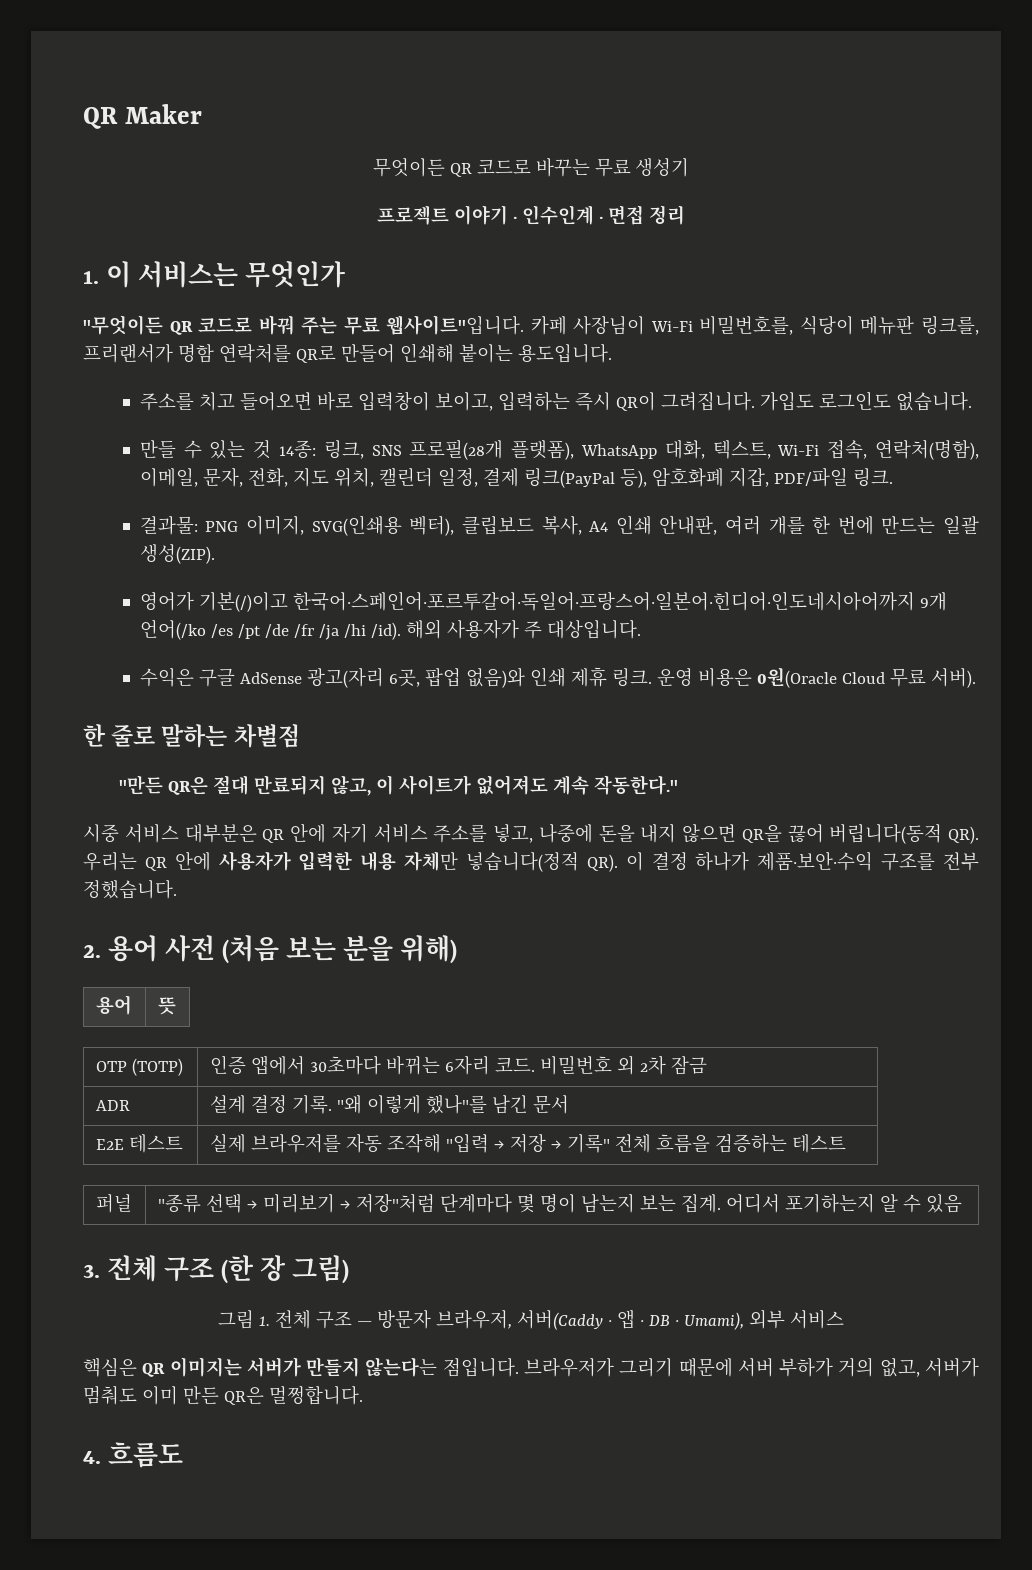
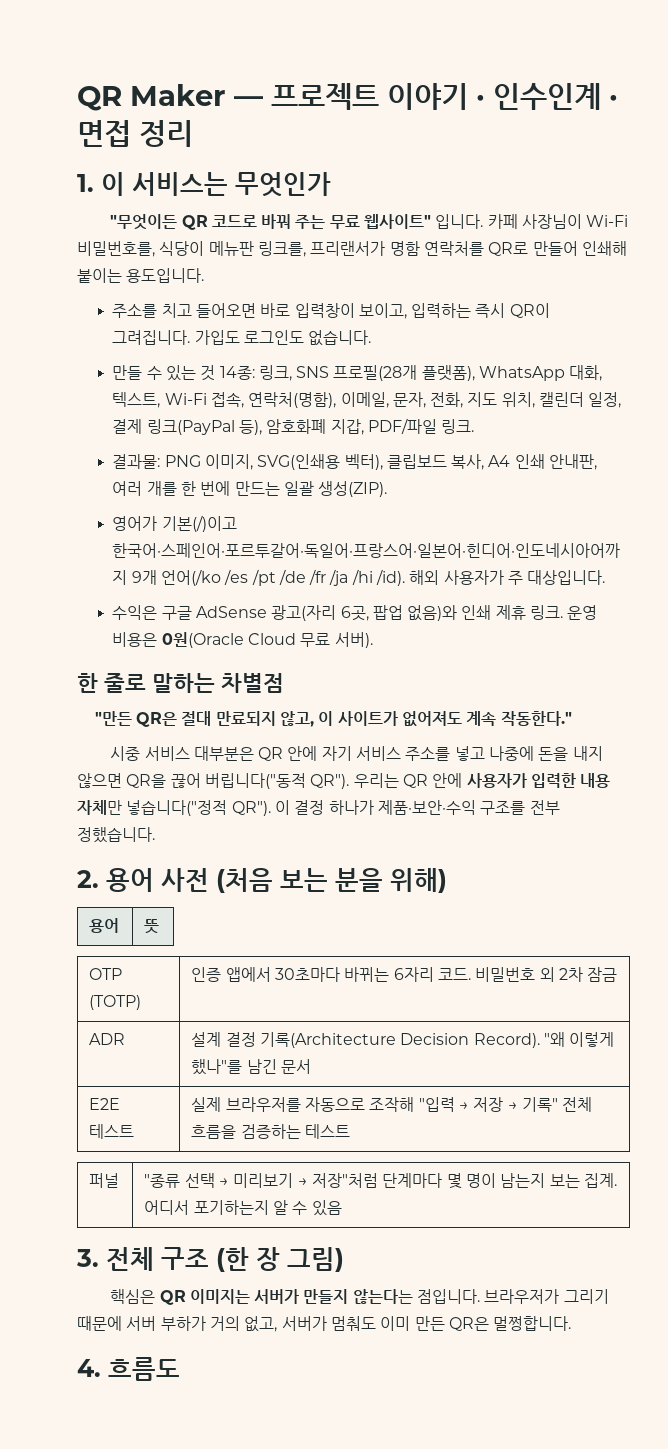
[372,157,690,177] // 무엇이든 QR 코드로 바꾸는 무료 생성기 // -> [234,96,263,106] —
[386,315,525,335] 웹사이트"입니다. -> [364,214,484,229] 웹사이트" 입니다.
[493,824,533,843] 넣고, -> [454,746,485,761] 넣고
[829,823,979,844] 버립니다(동적 QR). -> [204,773,350,789] 버립니다("동적 QR").
[466,851,618,872] 넣습니다(정적 QR). -> [126,800,271,816] 넣습니다("정적 QR").
[291,1095,332,1114] 기록. -> [259,1032,540,1048] 기록(Architecture Decision Record).
[345,1133,382,1153] 자동 -> [304,1097,365,1112] 자동으로
[218,1309,844,1330] // 그림 1. 전체 구조 — 방문자 브라우저, 서버(Caddy · 앱 · DB · Umami), 외부 서비스 -> (344, 1259) none

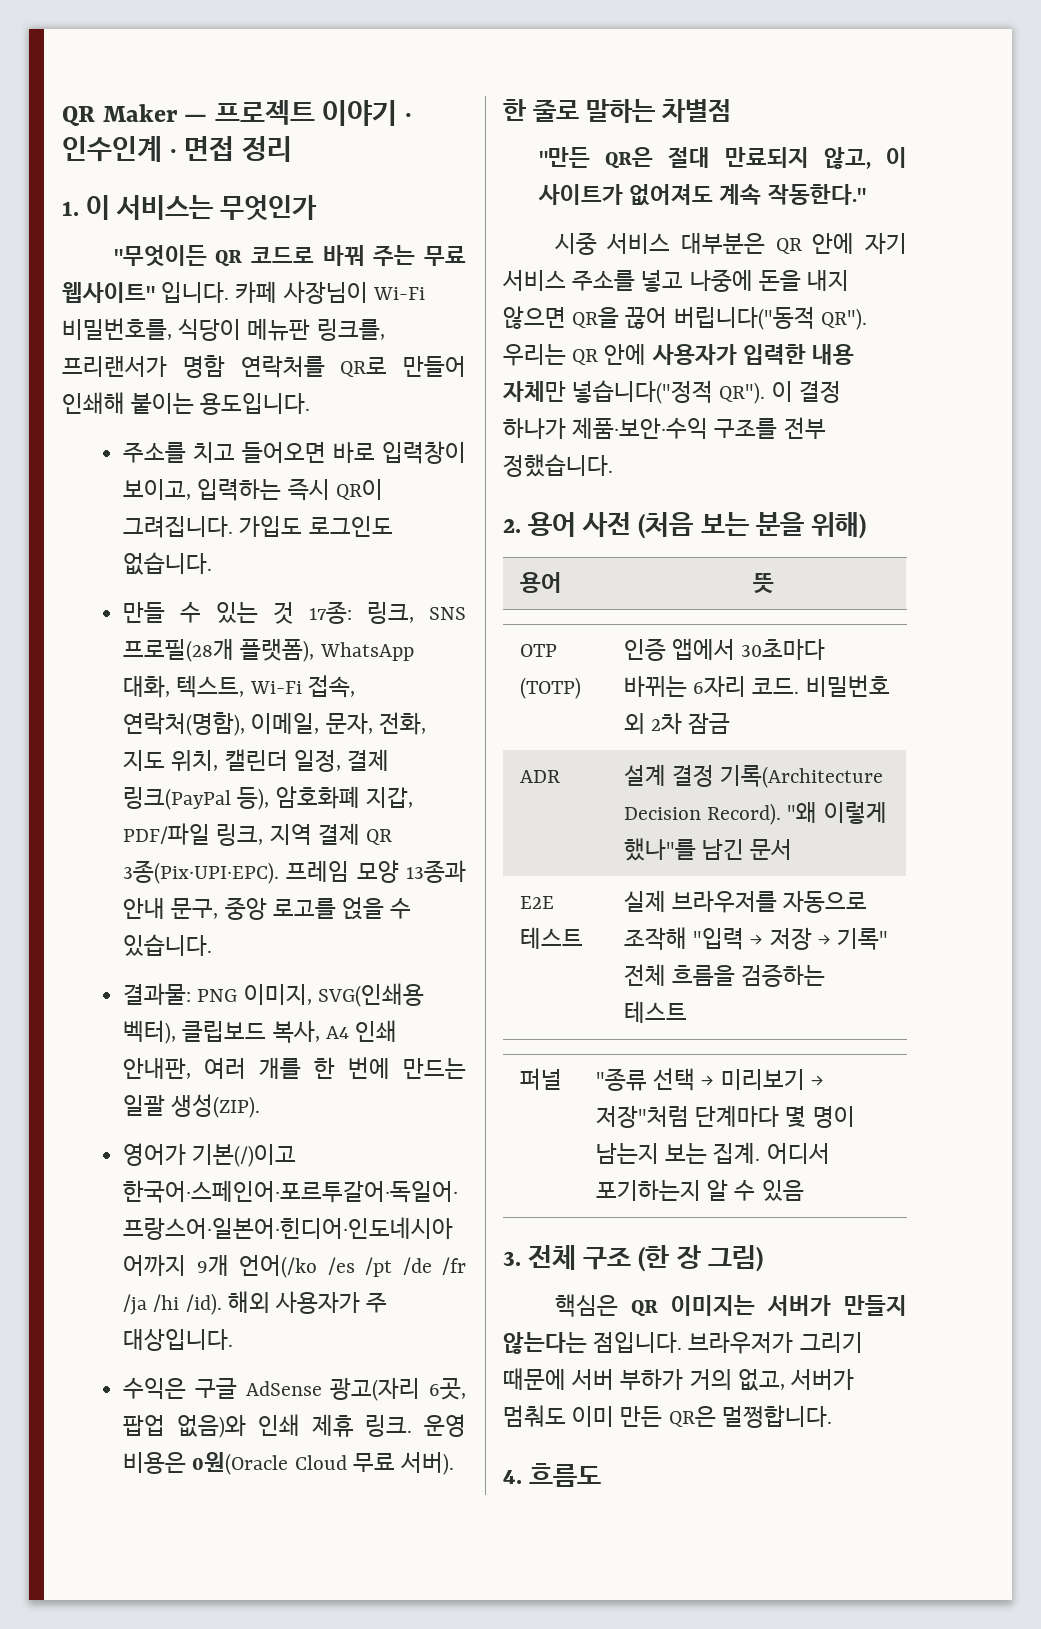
[219,366,255,380] 14종: -> [309,601,353,624] 17종:
[441,419,475,434] 링크. -> [216,823,393,846] [123,860,466,884] [123,897,412,920] [123,934,213,956] 링크, 지역 결제 QR 3종(Pix·UPI·EPC). 프레임 모양 13종과 안내 문구, 중앙 로고를 얹을 수 있습니다.

